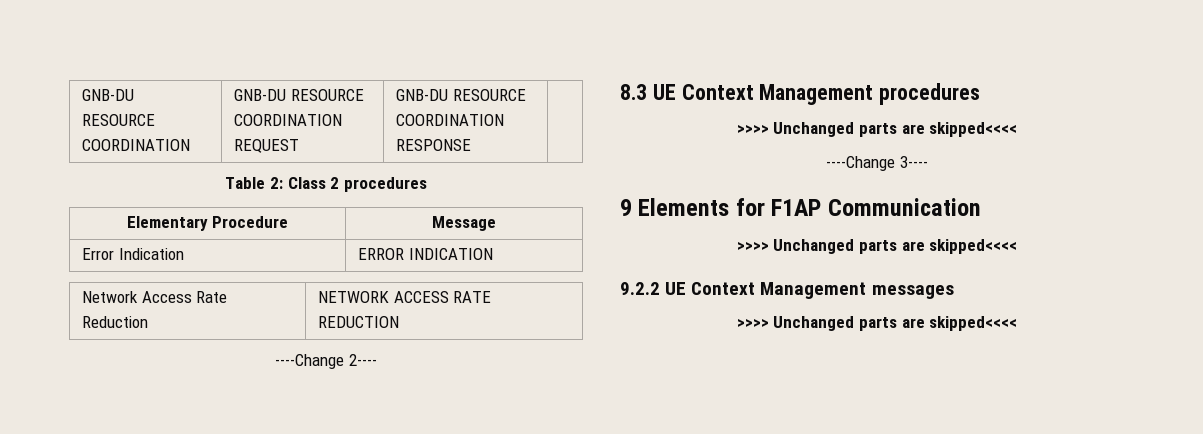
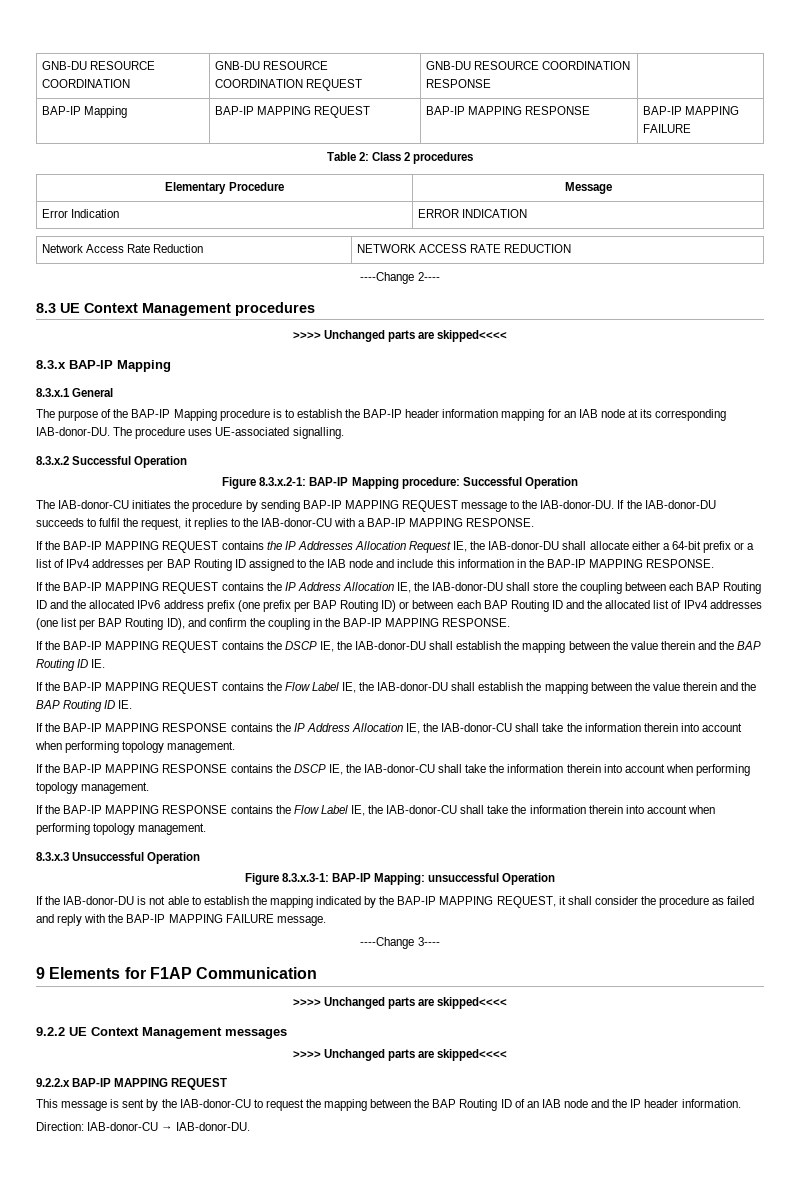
(472, 145) none -> [41,106,127,118] [214,106,370,118] [425,106,590,115] [642,106,739,115] [642,124,691,133] // BAP-IP Mapping | BAP-IP MAPPING REQUEST | BAP-IP MAPPING RESPONSE | BAP-IP MAPPING FAILURE
(1018, 129) none -> [36,360,171,372] [36,388,114,397] [36,409,727,421] [36,427,344,439] [36,456,188,468] [222,477,578,489] [36,500,716,512] [36,518,535,530] [36,541,755,553] [36,559,715,571] [36,582,762,594] [36,600,762,612] [36,618,511,630] [36,641,762,653] [36,659,106,671] [36,682,757,694] [36,700,133,712] [36,723,742,734] [35,741,236,753] [36,764,750,776] [36,782,150,794] [36,805,715,816] [36,823,207,835] [36,852,201,864] [244,873,556,885] [36,896,755,908] [36,914,326,926] // 8.3.x BAP-IP Mapping // 8.3.x.1 General // The purpose of the BAP-IP Mapping procedure is to establish the BAP-IP header information mapping for an IAB node at its corresponding IAB-donor-DU. The procedure uses UE-associated signalling. // 8.3.x.2 Successful Operation // Figure 8.3.x.2-1: BAP-IP Mapping procedure: Successful Operation // The IAB-donor-CU initiates the procedure by sending BAP-IP MAPPING REQUEST message to the IAB-donor-DU. If the IAB-donor-DU succeeds to fulfil the request, it replies to the IAB-donor-CU with a BAP-IP MAPPING RESPONSE. // If the BAP-IP MAPPING REQUEST contains the IP Addresses Allocation Request IE, the IAB-donor-DU shall allocate either a 64-bit prefix or a list of IPv4 addresses per BAP Routing ID assigned to the IAB node and include this information in the BAP-IP MAPPING RESPONSE. // If the BAP-IP MAPPING REQUEST contains the IP Address Allocation IE, the IAB-donor-DU shall store the coupling between each BAP Routing ID and the allocated IPv6 address prefix (one prefix per BAP Routing ID) or between each BAP Routing ID and the allocated list of IPv4 addresses (one list per BAP Routing ID), and confirm the coupling in the BAP-IP MAPPING RESPONSE. // If the BAP-IP MAPPING REQUEST contains the DSCP IE, the IAB-donor-DU shall establish the mapping between the value therein and the BAP Routing ID IE. // If the BAP-IP MAPPING REQUEST contains the Flow Label IE, the IAB-donor-DU shall establish the mapping between the value therein and the BAP Routing ID IE. // If the BAP-IP MAPPING RESPONSE contains the IP Address Allocation IE, the IAB-donor-CU shall take the information therein into account when performing topology management. // If the BAP-IP MAPPING RESPONSE contains the DSCP IE, the IAB-donor-CU shall take the information therein into account when performing topology management. // If the BAP-IP MAPPING RESPONSE contains the Flow Label IE, the IAB-donor-CU shall take the information therein into account when performing topology management. // 8.3.x.3 Unsuccessful Operation // Figure 8.3.x.3-1: BAP-IP Mapping: unsuccessful Operation // If the IAB-donor-DU is not able to establish the mapping indicated by the BAP-IP MAPPING REQUEST, it shall consider the procedure as failed and reply with the BAP-IP MAPPING FAILURE message.
(1018, 323) none -> [36,1078,228,1090] [36,1099,741,1111] [36,1122,251,1131] // 9.2.2.x BAP-IP MAPPING REQUEST // This message is sent by the IAB-donor-CU to request the mapping between the BAP Routing ID of an IAB node and the IP header information. // Direction: IAB-donor-CU → IAB-donor-DU.

